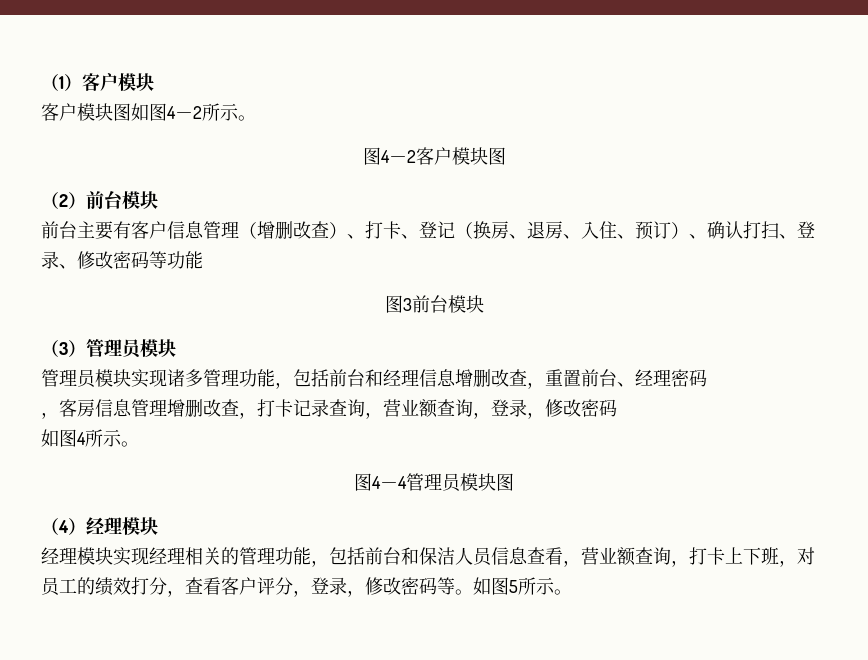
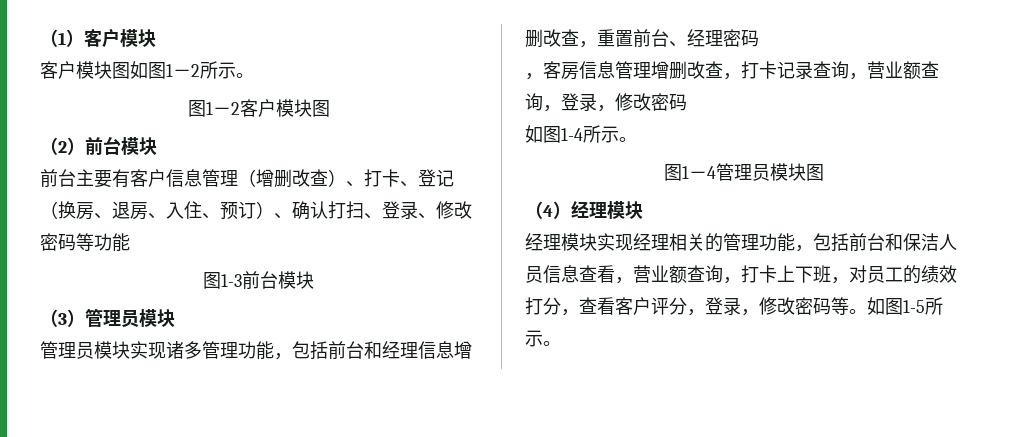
[167,106,176,119] 4 -> [166,64,173,77] 1
[380,150,390,163] 4 -> [205,102,213,115] 1
[402,298,412,311] 3 -> [221,274,242,287] 1-3
[77,429,139,447] [354,473,381,491] 4所示。 // 图4 -> [561,125,637,143] [663,164,689,181] 1-4所示。 // 图1
[509,580,518,593] 5 -> [903,300,925,313] 1-5

